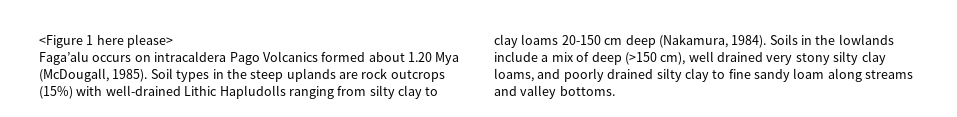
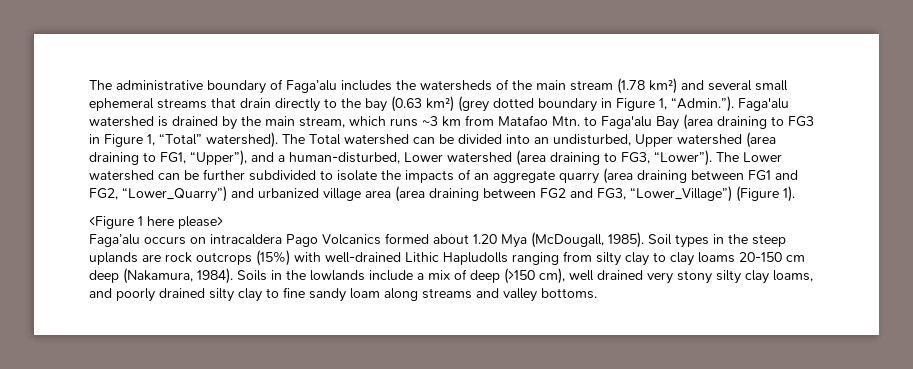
(39, 41) none -> [89,78,788,94] [89,96,789,112] [89,114,814,130] [89,132,776,148] [89,150,782,166] [89,168,798,184] [89,186,795,202] The administrative boundary of Faga’alu includes the watersheds of the main stream (1.78 km²) and several small ephemeral streams that drain directly to the bay (0.63 km²) (grey dotted boundary in Figure 1, “Admin.”). Faga'alu watershed is drained by the main stream, which runs ~3 km from Matafao Mtn. to Faga'alu Bay (area draining to FG3 in Figure 1, “Total” watershed). The Total watershed can be divided into an undisturbed, Upper watershed (area draining to FG1, “Upper”), and a human-disturbed, Lower watershed (area draining to FG3, “Lower”). The Lower watershed can be further subdivided to isolate the impacts of an aggregate quarry (area draining between FG1 and FG2, “Lower_Quarry”) and urbanized village area (area draining between FG2 and FG3, “Lower_Village”) (Figure 1). //

